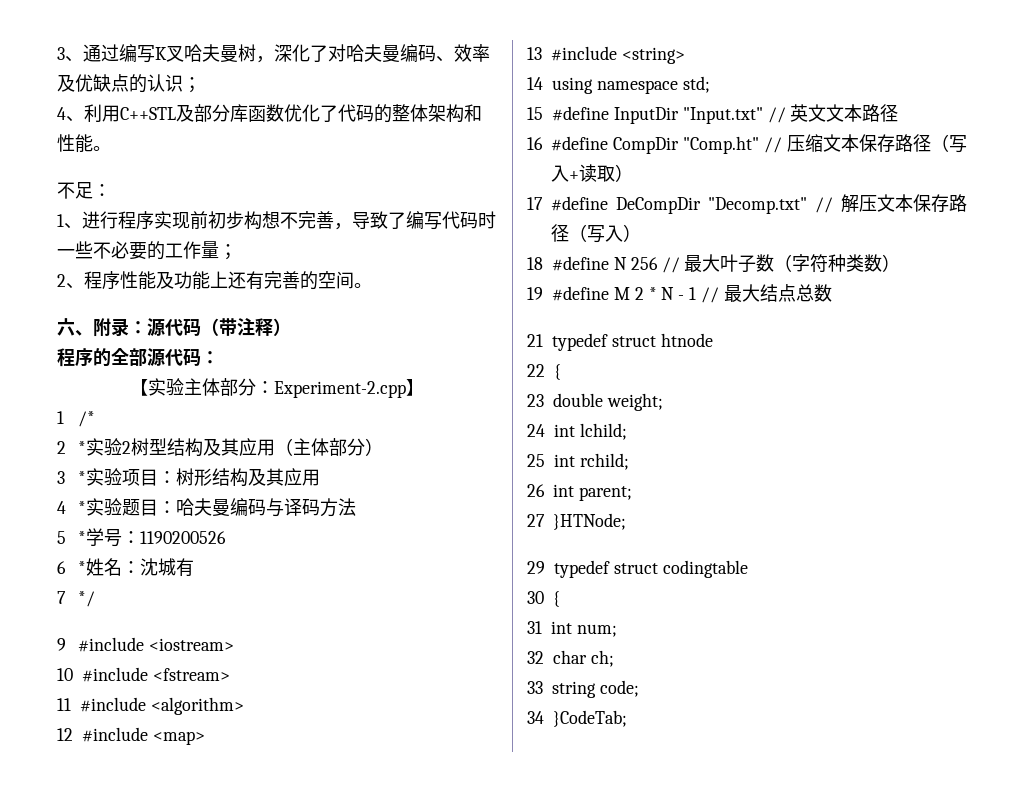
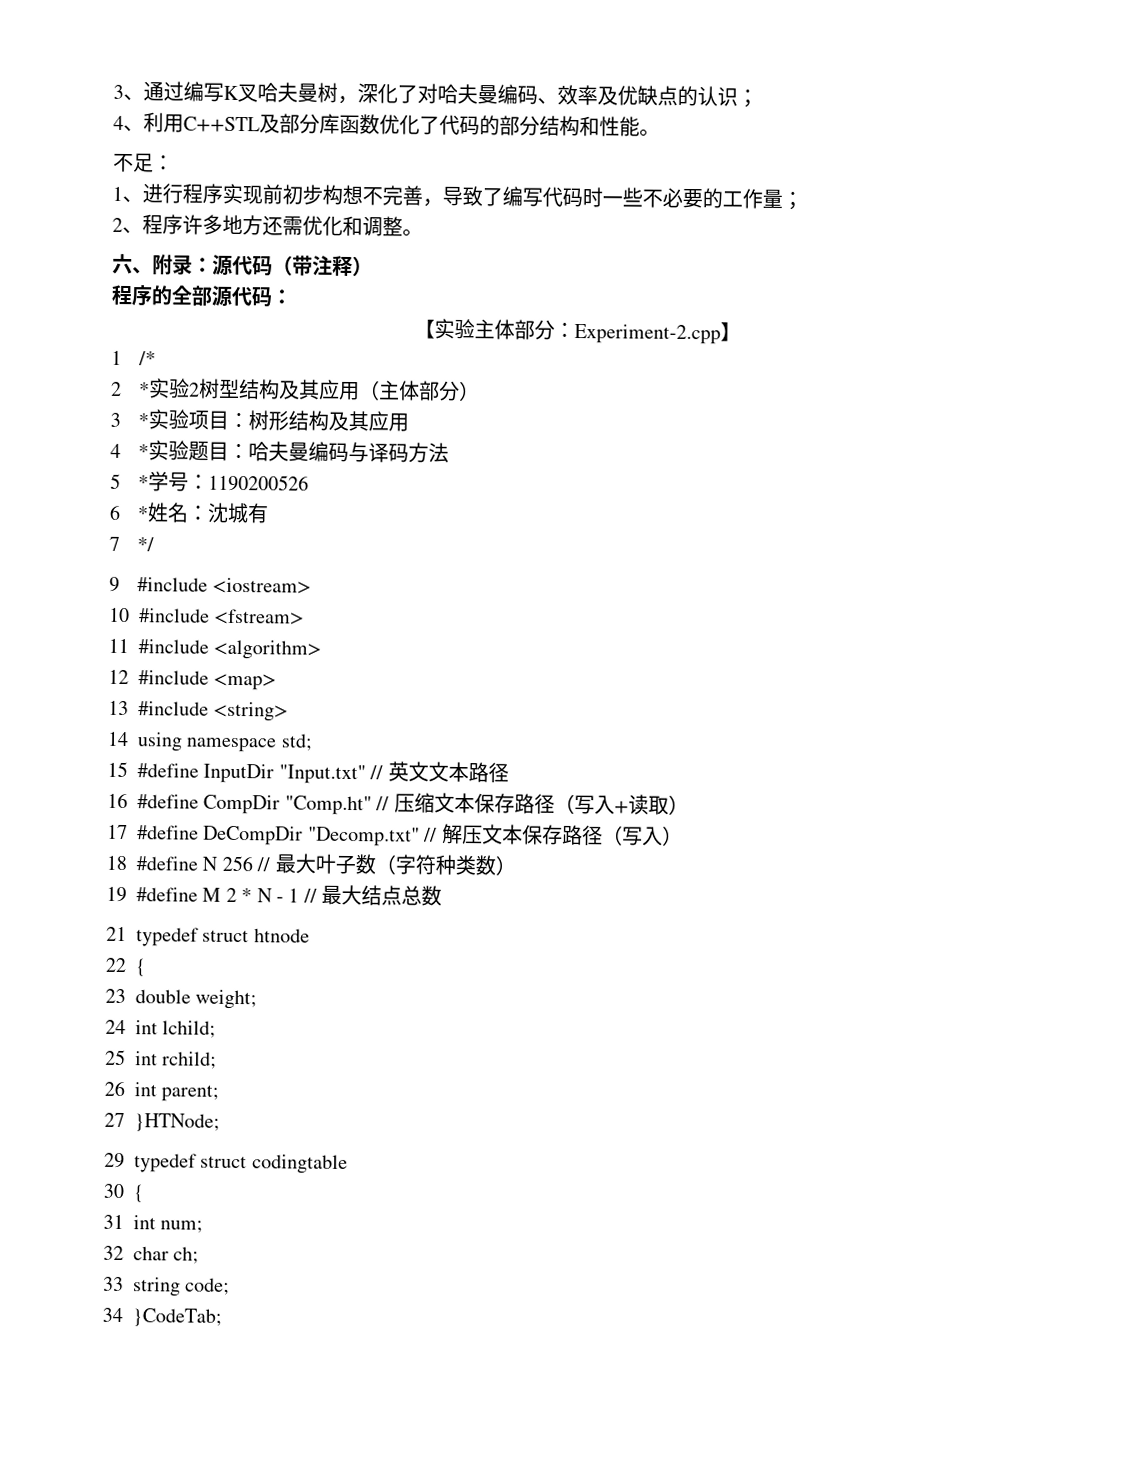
[392,104,446,122] 整体架 -> [499,115,560,136] 部分结
[120,271,354,290] 性能及功能上还有完善的空间 -> [182,214,403,237] 许多地方还需优化和调整

